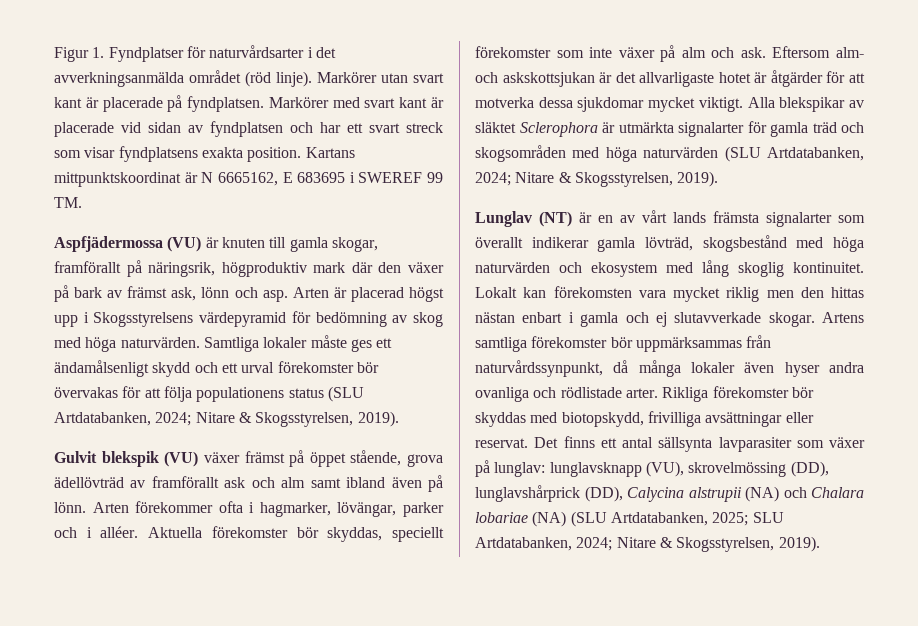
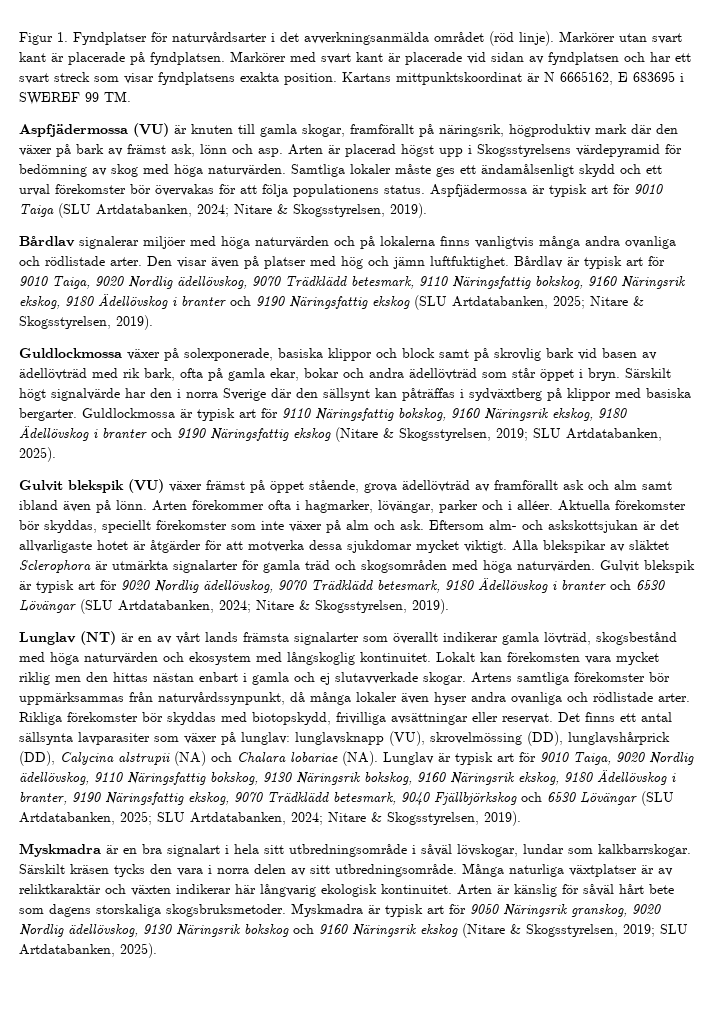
[288,386,364,402] [54,411,399,427] status (SLU Artdatabanken, 2024; Nitare & Skogsstyrelsen, 2019). -> [384,184,663,197] [19,203,427,218] [19,236,676,249] [19,256,665,269] [19,276,686,289] [19,294,644,310] [19,315,153,330] [19,348,657,361] [19,368,671,381] [19,388,691,401] [19,408,627,421] [19,426,662,442] [19,447,56,462] status. Aspfjädermossa är typisk art för 9010 Taiga (SLU Artdatabanken, 2024; Nitare & Skogsstyrelsen, 2019). // Bårdlav signalerar miljöer med höga naturvärden och på lokalerna finns vanligtvis många andra ovanliga och rödlistade arter. Den visar även på platser med hög och jämn luftfuktighet. Bårdlav är typisk art för 9010 Taiga, 9020 Nordlig ädellövskog, 9070 Trädklädd betesmark, 9110 Näringsfattig bokskog, 9160 Näringsrik ekskog, 9180 Ädellövskog i branter och 9190 Näringsfattig ekskog (SLU Artdatabanken, 2025; Nitare & Skogsstyrelsen, 2019). // Guldlockmossa växer på solexponerade, basiska klippor och block samt på skrovlig bark vid basen av ädellövträd med rik bark, ofta på gamla ekar, bokar och andra ädellövträd som står öppet i bryn. Särskilt högt signalvärde har den i norra Sverige där den sällsynt kan påträffas i sydväxtberg på klippor med basiska bergarter. Guldlockmossa är typisk art för 9110 Näringsfattig bokskog, 9160 Näringsrik ekskog, 9180 Ädellövskog i branter och 9190 Näringsfattig ekskog (Nitare & Skogsstyrelsen, 2019; SLU Artdatabanken, 2025).
[643,147,719,158] naturvärden -> [517,560,695,573] [19,578,665,593] [19,600,76,613] naturvärden. Gulvit blekspik är typisk art för 9020 Nordlig ädellövskog, 9070 Trädklädd betesmark, 9180 Ädellövskog i branter och 6530 Lövängar
[702,260,784,277] lång skoglig -> [287,652,355,665] långskoglig
[532,511,567,527] (NA) -> [342,751,694,766] [19,770,676,785] [19,792,637,805] (NA). Lunglav är typisk art för 9010 Taiga, 9020 Nordlig ädellövskog, 9110 Näringsfattig bokskog, 9130 Näringsrik bokskog, 9160 Näringsrik ekskog, 9180 Ädellövskog i branter, 9190 Näringsfattig ekskog, 9070 Trädklädd betesmark, 9040 Fjällbjörkskog och 6530 Lövängar
(820, 544) none -> [19,843,691,857] [19,863,673,877] [19,884,674,897] [19,903,661,917] [19,923,688,938] [19,943,157,958] // Myskmadra är en bra signalart i hela sitt utbredningsområde i såväl lövskogar, lundar som kalkbarrskogar. Särskilt kräsen tycks den vara i norra delen av sitt utbredningsområde. Många naturliga växtplatser är av reliktkaraktär och växten indikerar här långvarig ekologisk kontinuitet. Arten är känslig för såväl hårt bete som dagens storskaliga skogsbruksmetoder. Myskmadra är typisk art för 9050 Näringsrik granskog, 9020 Nordlig ädellövskog, 9130 Näringsrik bokskog och 9160 Näringsrik ekskog (Nitare & Skogsstyrelsen, 2019; SLU Artdatabanken, 2025).

